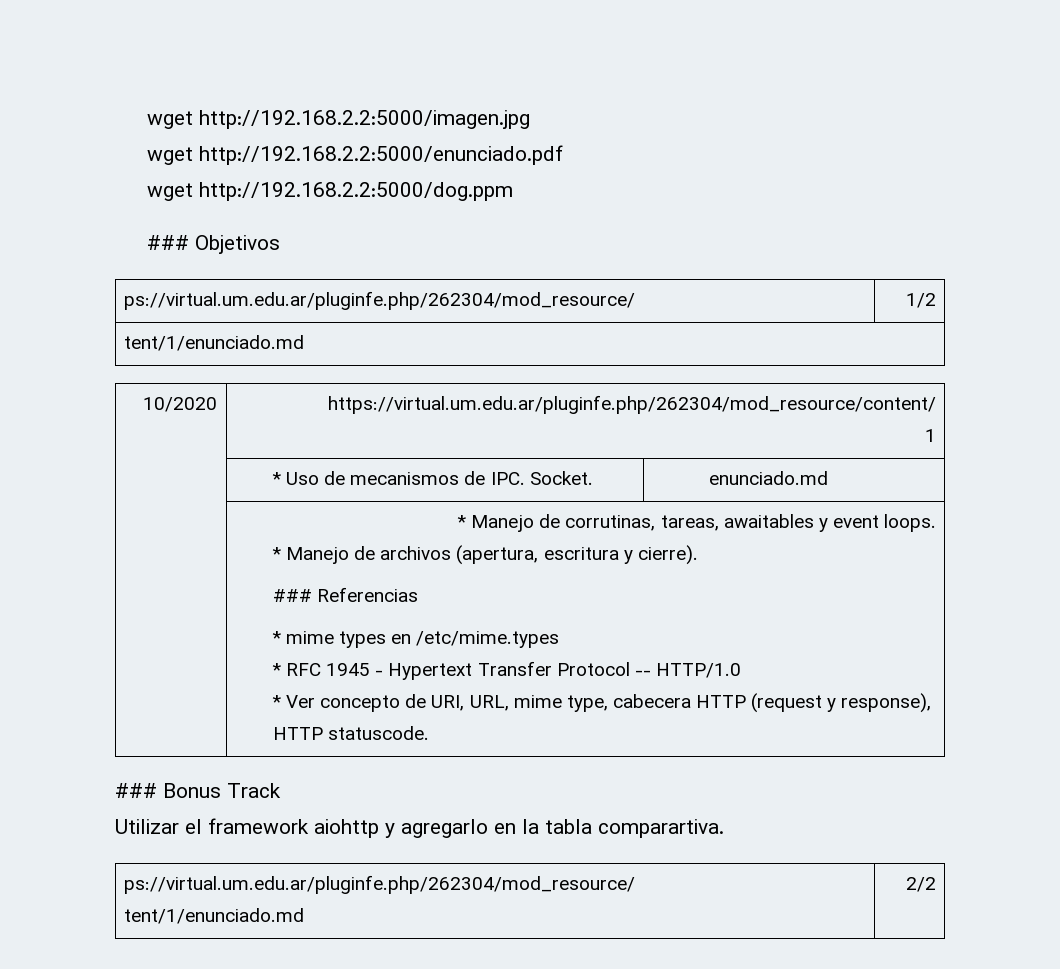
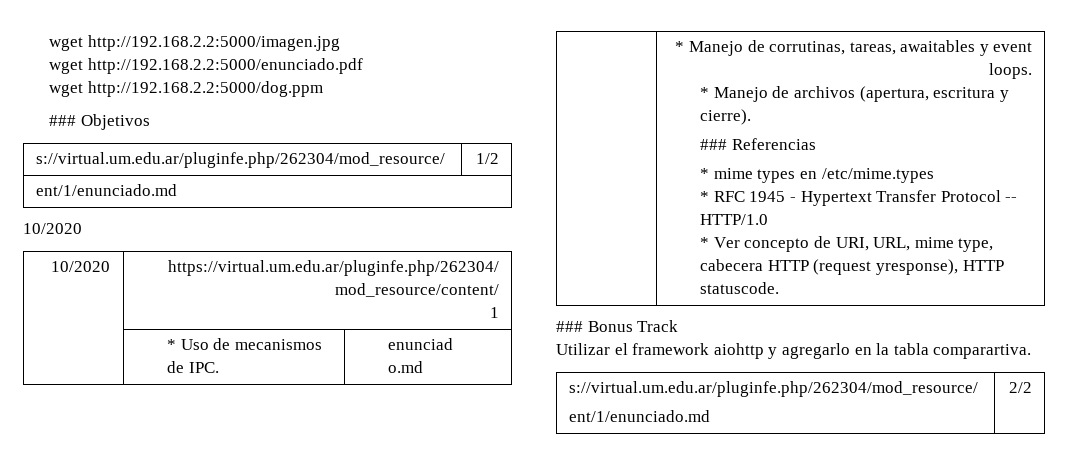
[123,291,635,310] ps://virtual.um.edu.ar/pluginfe.php/262304/mod_resource/ -> [35,152,445,168] s://virtual.um.edu.ar/pluginfe.php/262304/mod_resource/
[123,335,304,351] tent/1/enunciado.md -> [35,184,177,196] [23,223,82,234] ent/1/enunciado.md // 10/2020
[529,471,593,485] [708,471,828,485] Socket. | enunciado.md -> [388,338,454,350] [388,361,424,373] | enunciad // o.md
[827,693,932,713] y response), -> [875,259,958,275] yresponse),
[123,875,635,894] [123,908,304,924] ps://virtual.um.edu.ar/pluginfe.php/262304/mod_resource/ // tent/1/enunciado.md -> [568,381,978,397] [568,410,710,422] s://virtual.um.edu.ar/pluginfe.php/262304/mod_resource/ // ent/1/enunciado.md

